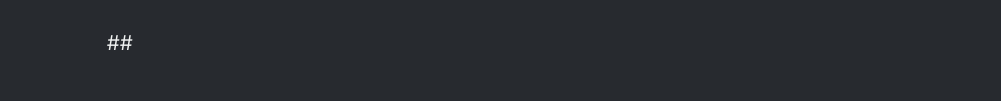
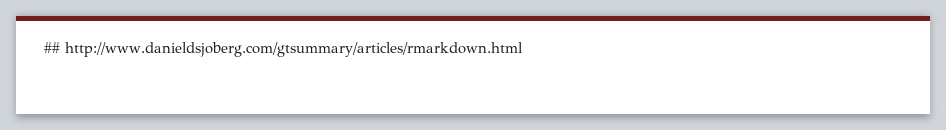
(133, 42) none -> [65,42,523,57] http://www.danieldsjoberg.com/gtsummary/articles/rmarkdown.html

